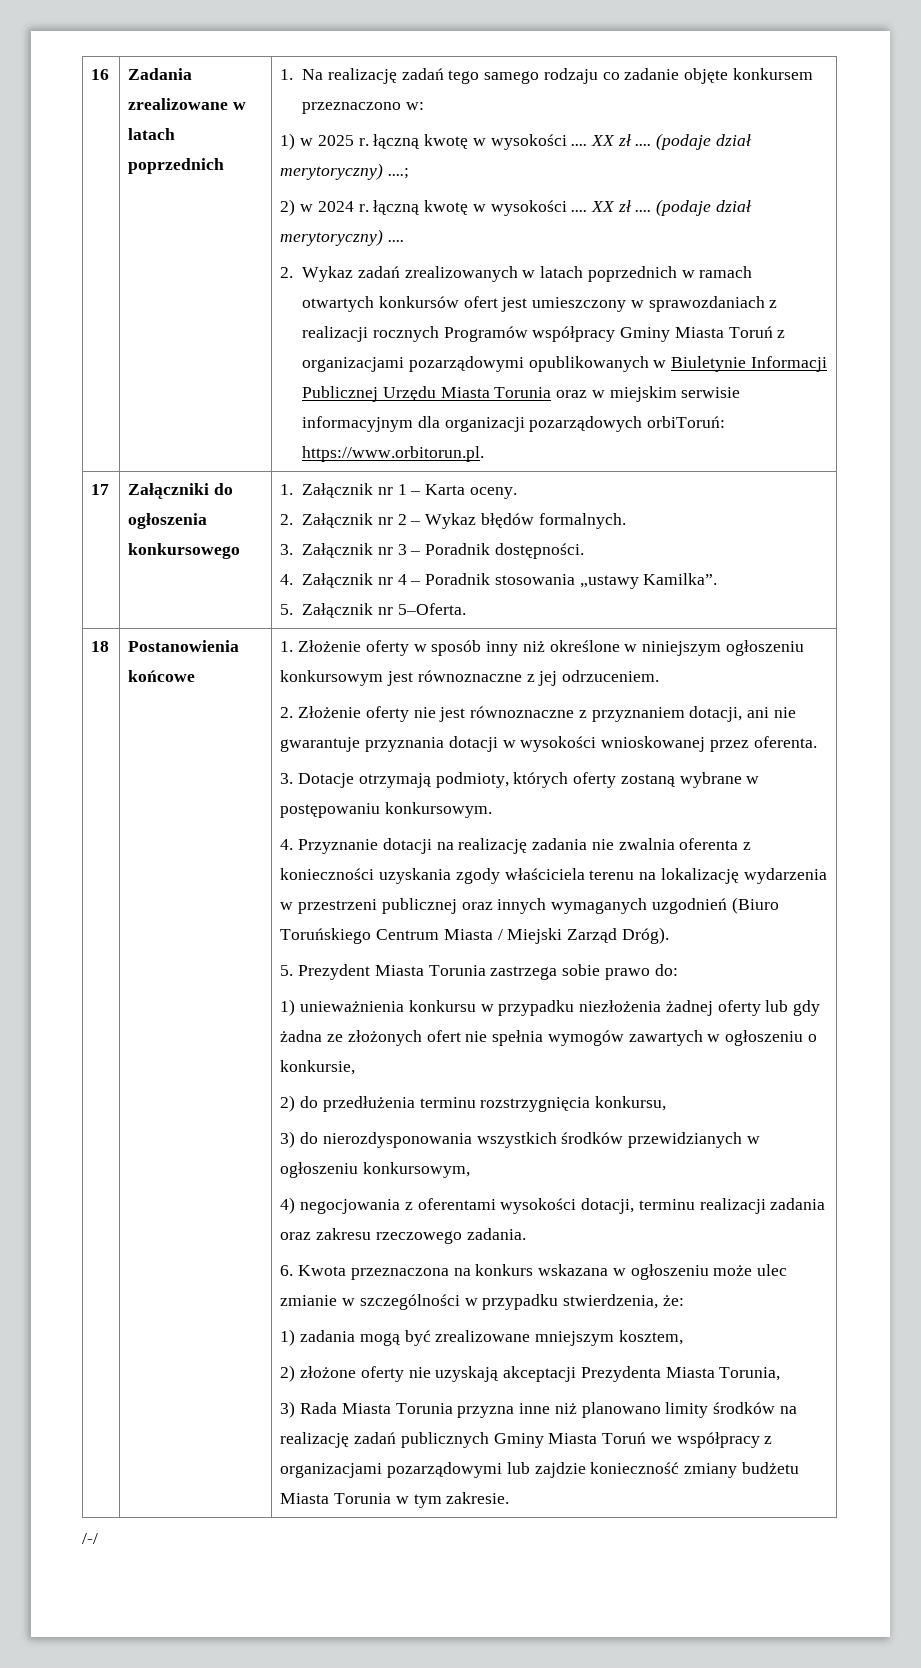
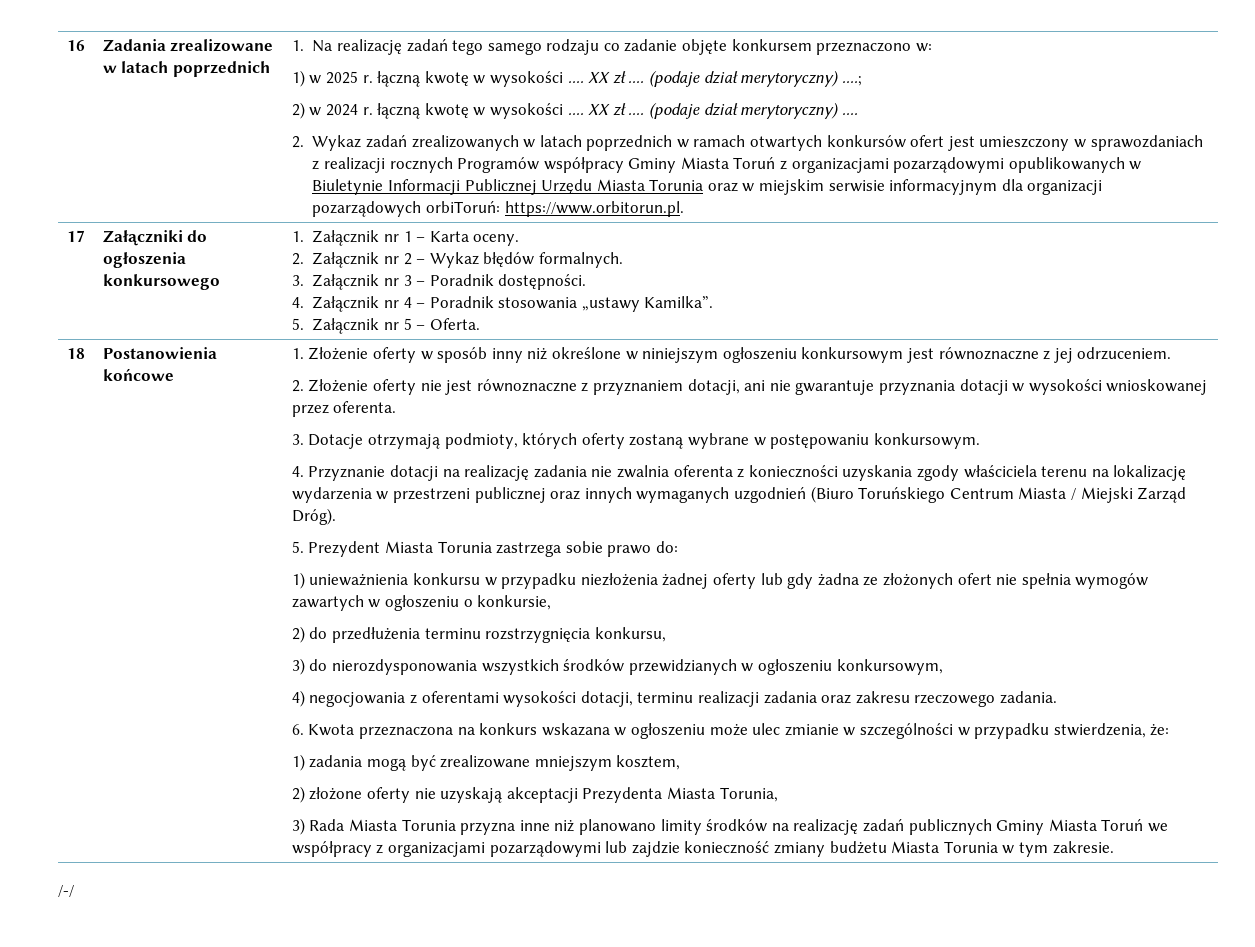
[397,603,466,615] 5–Oferta. -> [403,318,480,330] 5 – Oferta.

